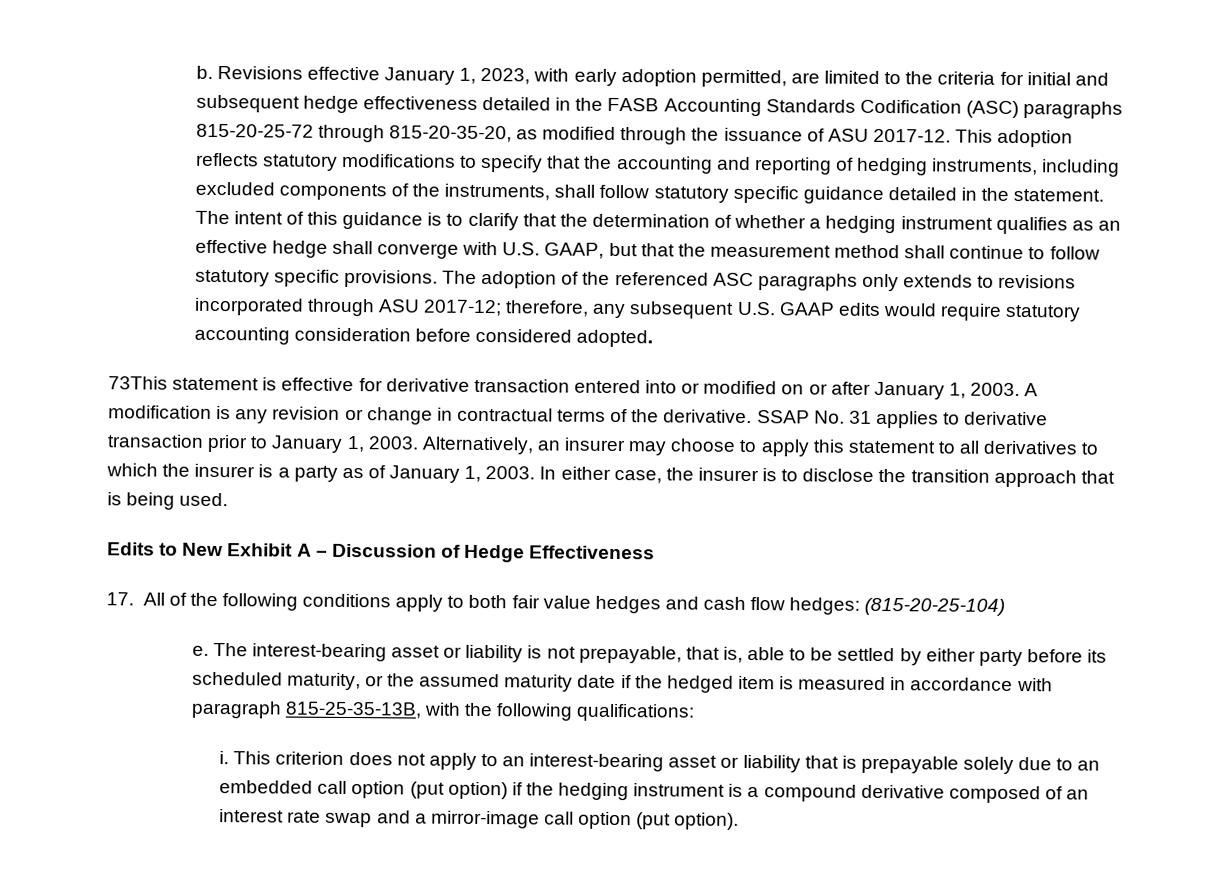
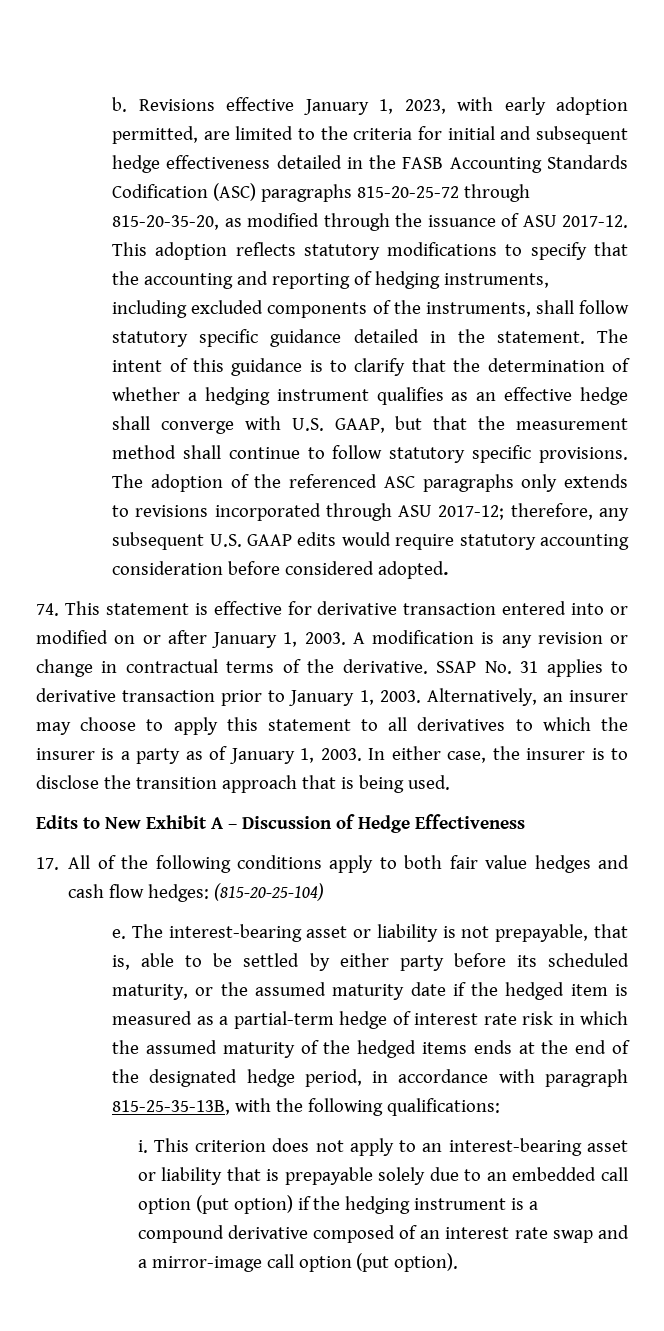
[108,376,168,390] 73This -> [36,601,100,616] 74. This
(887, 683) none -> [196,1011,628,1029] [112,1040,630,1058] [112,1069,362,1087] as a partial-term hedge of interest rate risk in which the assumed maturity of the hedged items ends at the end of the designated hedge period,

